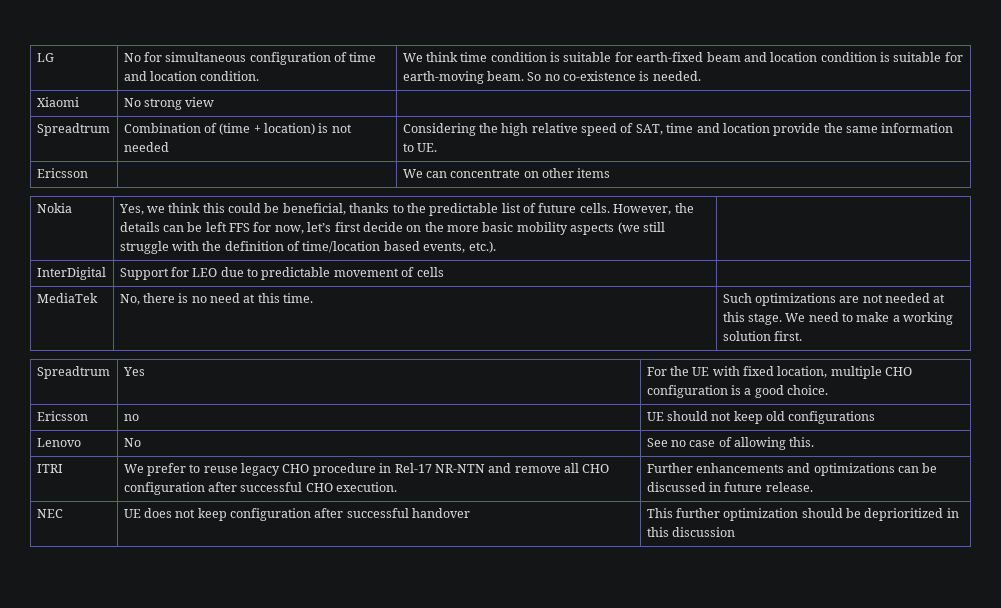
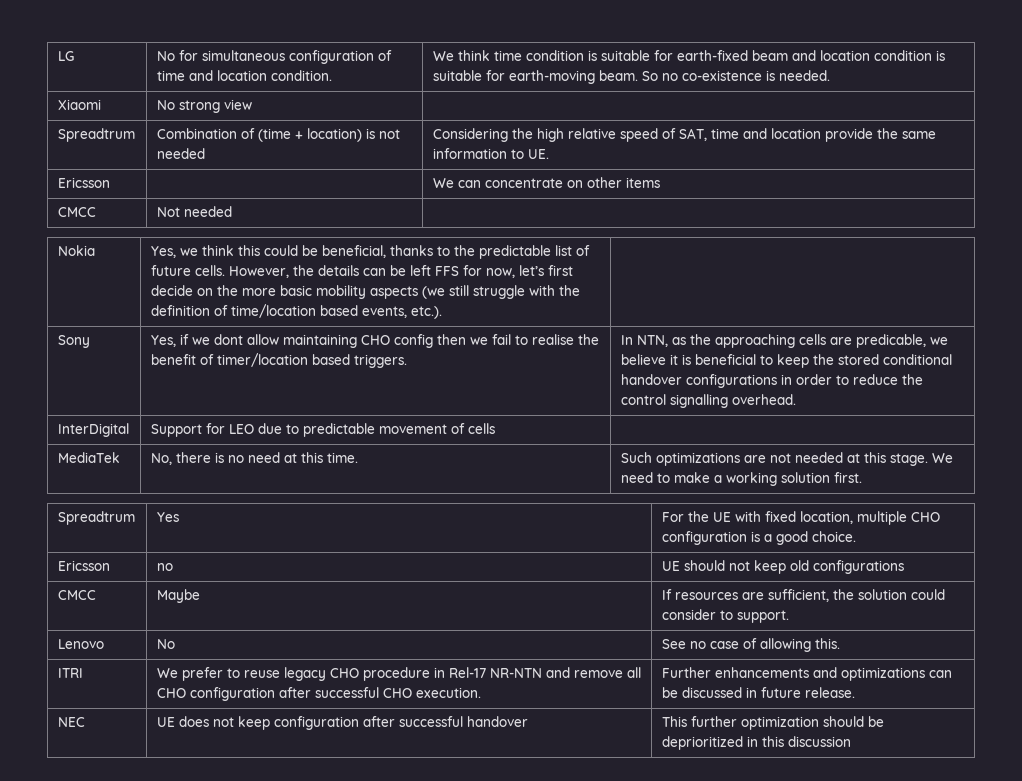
(611, 173) none -> [57,207,96,217] [156,206,232,217] // CMCC | Not needed |
(496, 247) none -> [57,335,90,348] [150,334,599,348] [150,353,407,368] [620,334,948,348] [620,354,952,368] [620,374,923,388] [620,394,796,408] // Sony | Yes, if we dont allow maintaining CHO config then we fail to realise the benefit of timer/location based triggers. | In NTN, as the approaching cells are predicable, we believe it is beneficial to keep the stored conditional handover configurations in order to reduce the control signalling overhead.
(876, 417) none -> [57,590,96,600] [156,589,200,603] [661,589,945,602] [661,609,789,623] // CMCC | Maybe | If resources are sufficient, the solution could consider to support.

